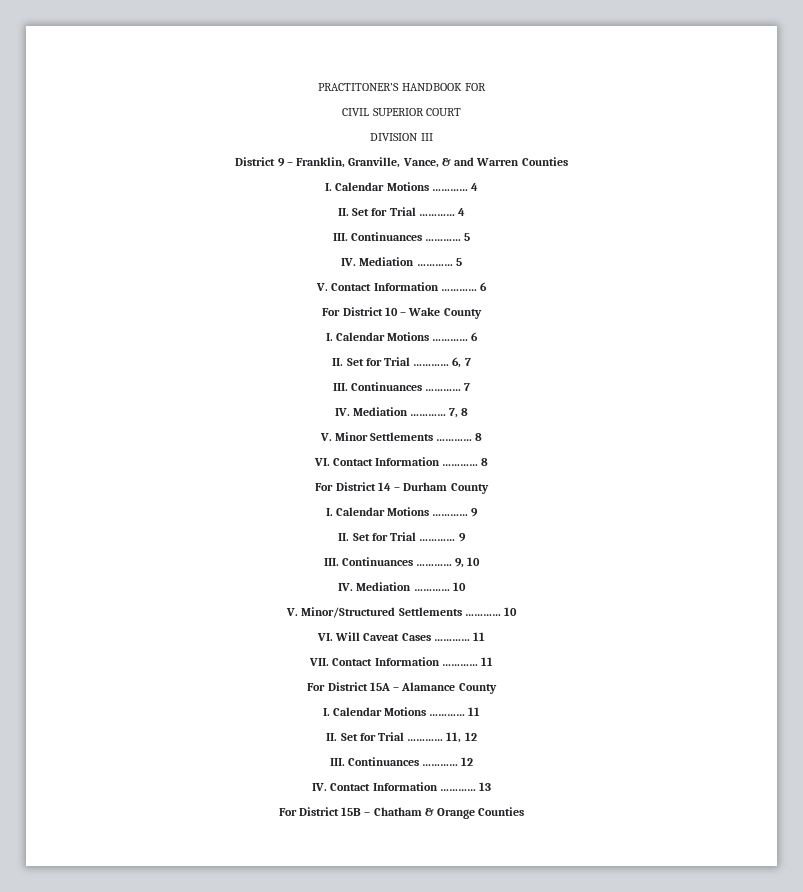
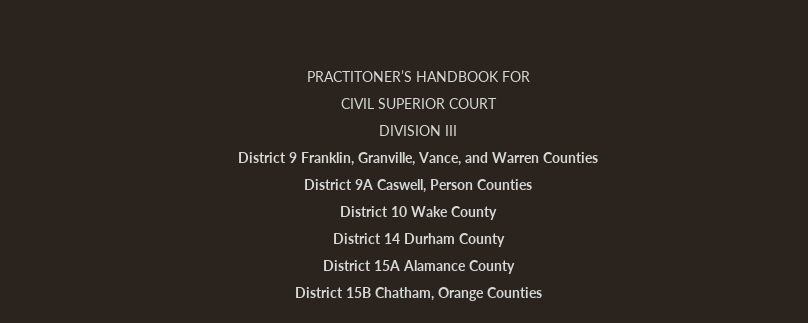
[286,162,293,166] – -> (297, 157) none
[441,158,451,166] & -> (461, 159) none
[325,182,478,191] [337,207,466,216] [332,232,471,241] [341,257,462,266] [316,282,487,291] [322,308,341,316] I. Calendar Motions ………… 4 // II. Set for Trial ………… 4 // III. Continuances ………… 5 // IV. Mediation ………… 5 // V. Contact Information ………… 6 // For -> [304,179,532,193] District 9A Caswell, Person Counties //
[400,312,407,316] – -> (407, 211) none
[325,332,479,341] [332,357,471,368] [332,382,471,391] [334,407,469,418] [319,432,483,441] [313,457,489,466] [315,483,334,491] I. Calendar Motions ………… 6 // II. Set for Trial ………… 6, 7 // III. Continuances ………… 7 // IV. Mediation ………… 7, 8 // V. Minor Settlements ………… 8 // VI. Contact Information ………… 8 // For -> (497, 213) none
[394,487,401,491] – -> (400, 238) none
[325,507,479,517] [338,532,466,542] [323,557,481,568] [338,582,466,591] [286,607,517,618] [316,632,486,641] [309,657,493,666] [307,683,326,691] I. Calendar Motions ………… 9 // II. Set for Trial ………… 9 // III. Continuances ………… 9, 10 // IV. Mediation ………… 10 // V. Minor/Structured Settlements ………… 10 // VI. Will Caveat Cases ………… 11 // VII. Contact Information ………… 11 // For -> (505, 240) none
[393,687,400,691] – -> (400, 265) none
[322,707,481,716] [326,732,477,743] [329,757,474,766] [312,782,491,791] [278,807,434,816] I. Calendar Motions ………… 11 // II. Set for Trial ………… 11, 12 // III. Continuances ………… 12 // IV. Contact Information ………… 13 // For District 15B – Chatham & -> [294,287,434,301] District 15B Chatham,

